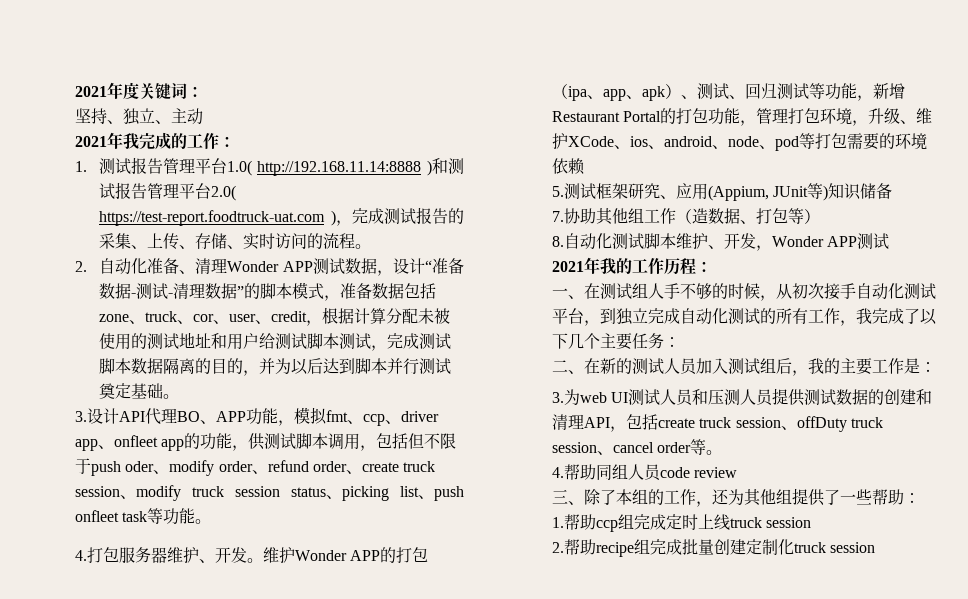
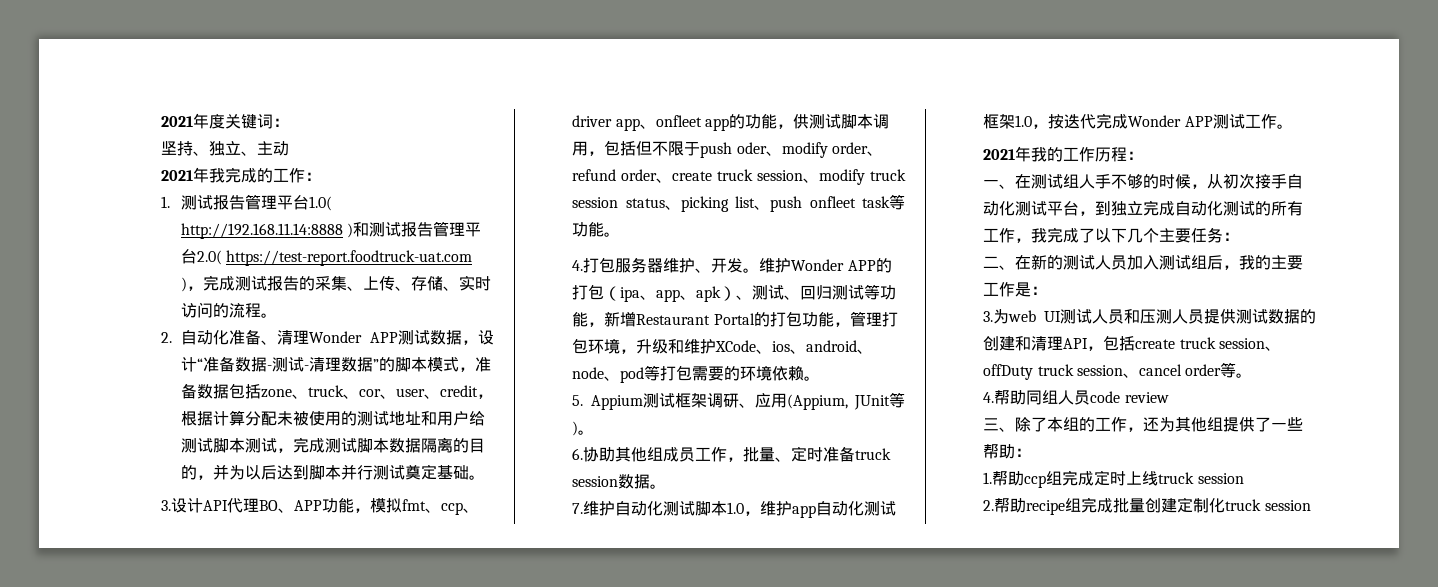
[900,120,917,124] 、 -> [668,339,685,354] 和
(585, 166) none -> [804,376,821,381] 。
[563,183,660,199] 测试框架研究 -> [590,393,739,410] Appium测试框架调研
[828,183,893,200] [551,208,820,225] [551,233,890,251] 知识储备 // 7.协助其他组工作（造数据、打包等） // 8.自动化测试脚本维护、开发，Wonder APP测试 -> [578,430,595,435] [572,446,892,462] [572,474,667,489] [572,501,897,518] [983,113,1293,129] 。 // 6.协助其他组成员工作，批量、定时准备truck session数据。 // 7.维护自动化测试脚本1.0，维护app自动化测试框架1.0，按迭代完成Wonder APP测试工作。

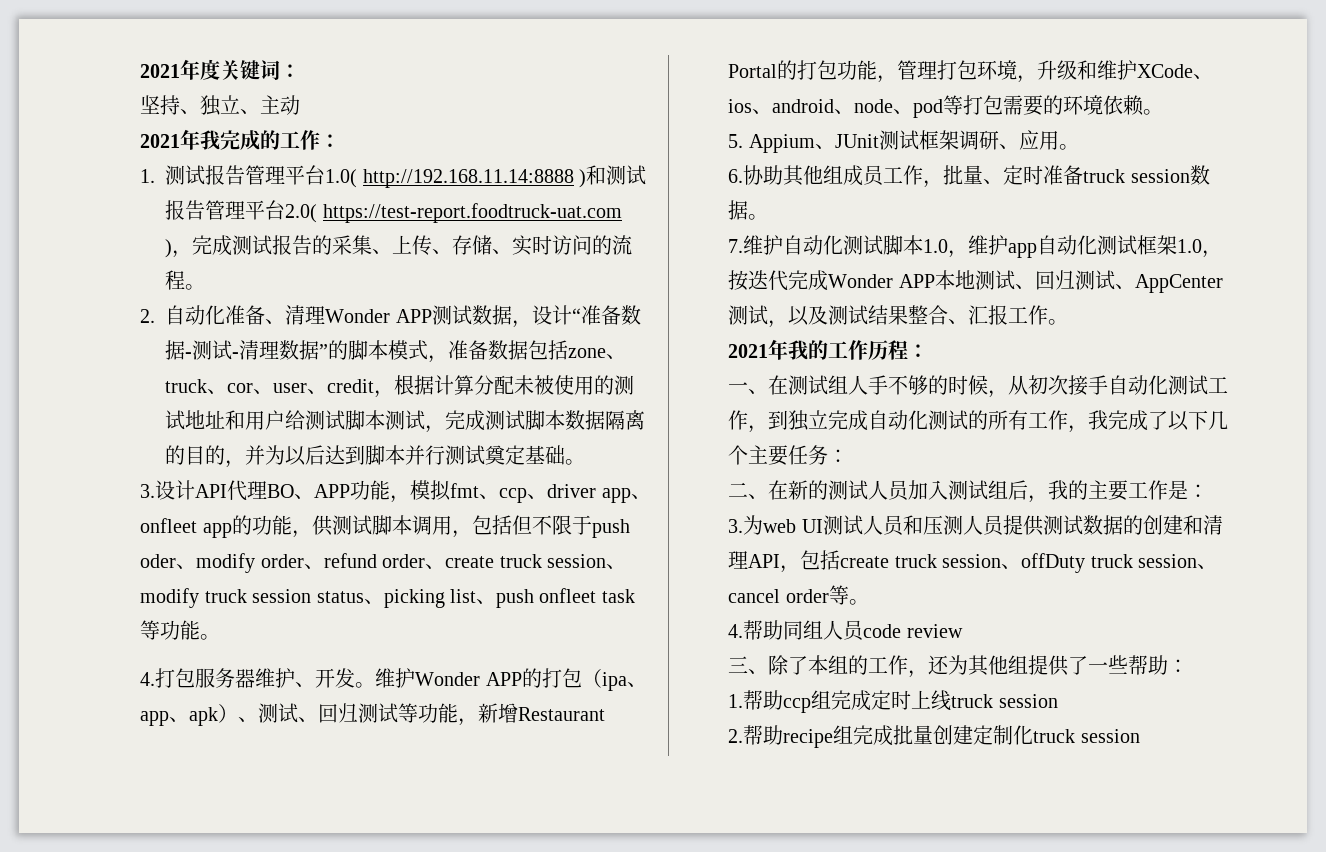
(643, 402) none -> [814,134,879,149] 、JUnit
[786,392,905,410] [572,421,579,436] (Appium, JUnit等) -> (1059, 140) none
[1212,114,1245,129] 测试 -> [934,270,1223,293] [728,305,1009,328] 本地测试、回归测试、AppCenter测试，以及测试结果整合、汇报
[1047,201,1080,216] 平台 -> [1208,377,1229,393] [728,410,749,430] 工作

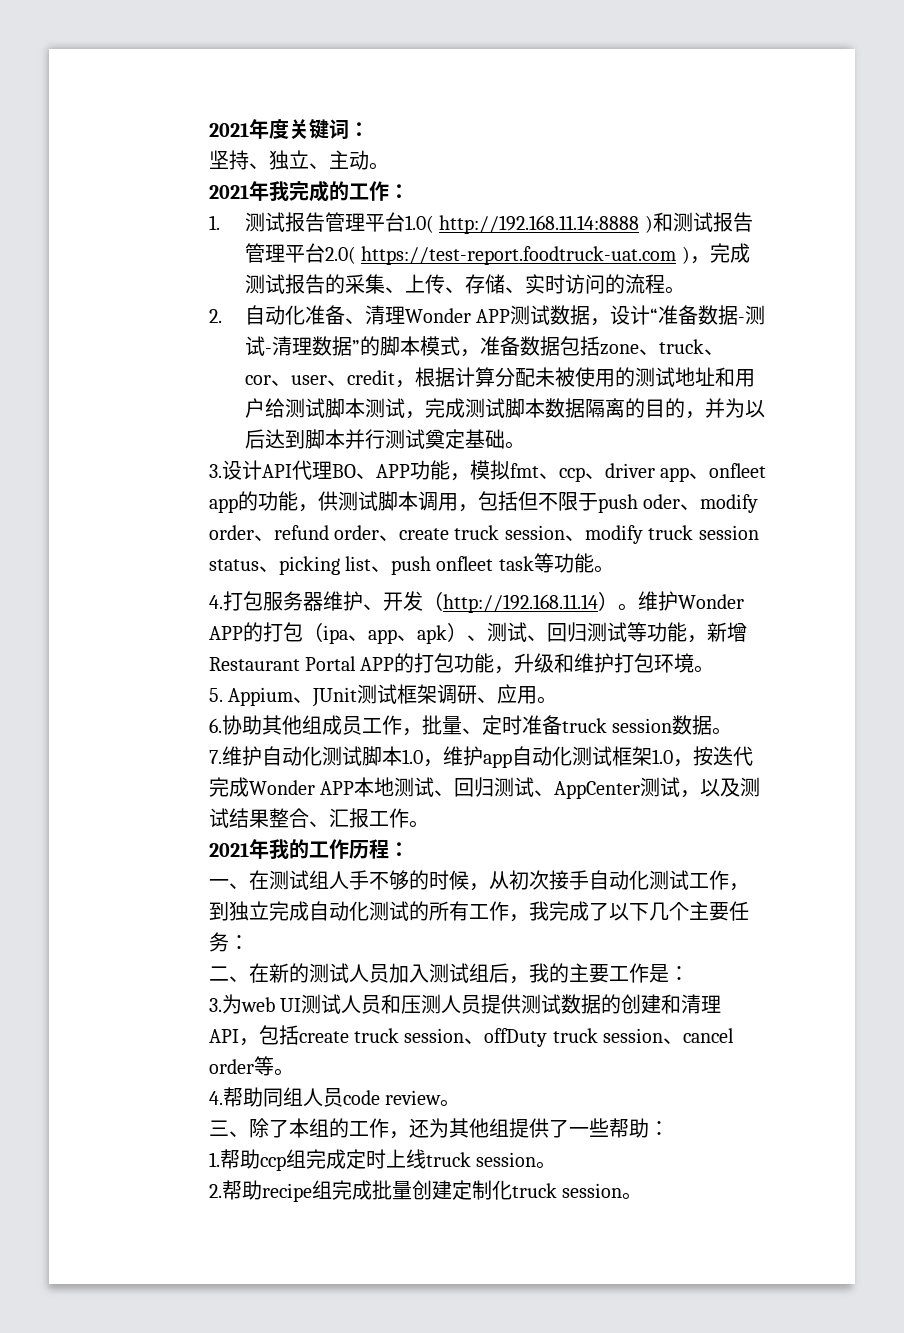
(301, 105) none -> [368,162,389,170] 。
(356, 678) none -> [422,591,618,613] （http://192.168.11.14）
(778, 71) none -> [360,657,395,671] APP
[897,60,1214,83] [728,95,1145,118] 管理打包环境，升级和维护XCode、ios、android、node、pod等打包需要的环境依赖 -> [514,653,695,673] 升级和维护打包环境
(963, 631) none -> [439,1099,460,1107] 。
(1058, 701) none -> [535,1161,556,1169] 。
(1140, 736) none -> [621,1192,642,1200] 。

